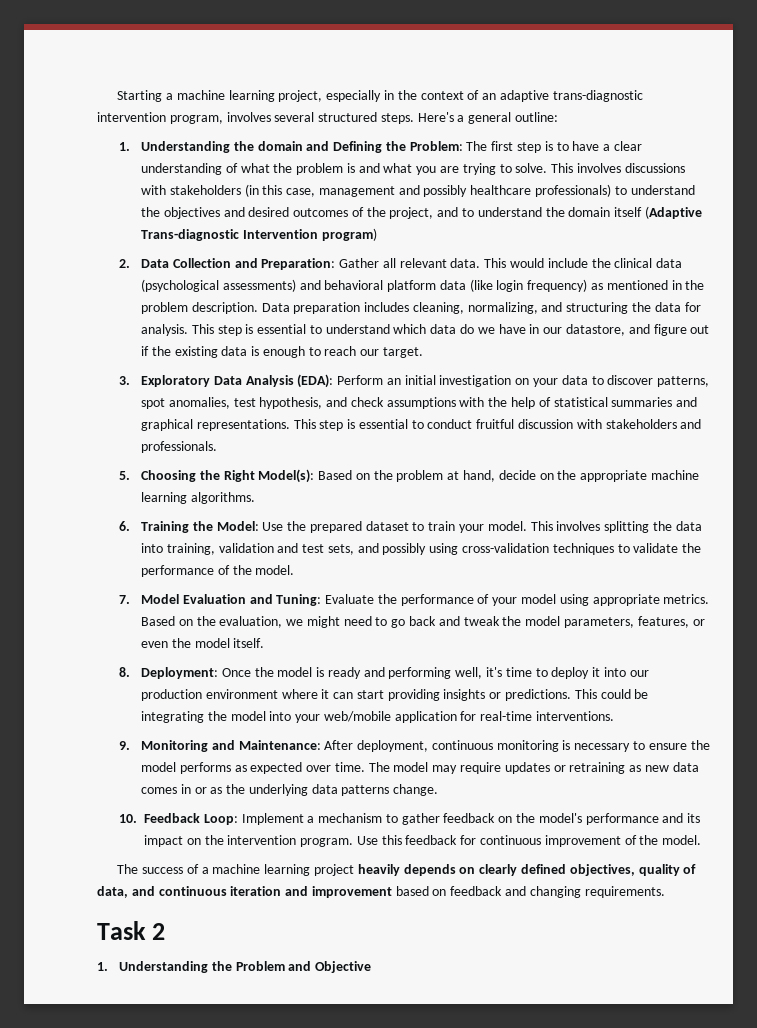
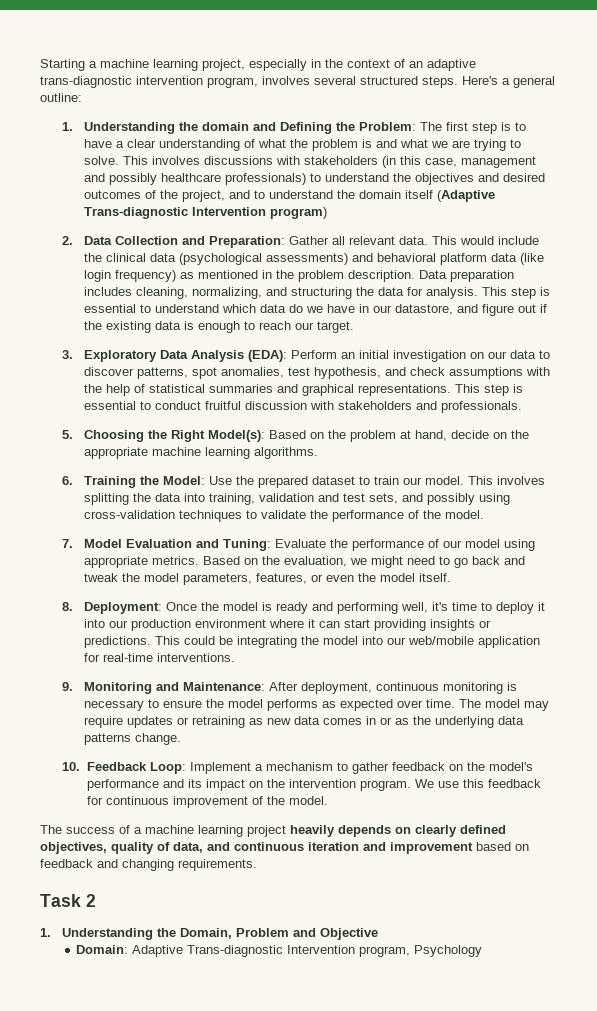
[416,166,437,175] you -> [431,141,449,148] we
[533,378,559,387] your -> [488,351,508,359] our
[459,524,485,533] your -> [403,477,423,485] our
[492,597,518,606] your -> [443,540,463,548] our
[295,714,321,723] your -> [387,637,407,645] our
[356,836,378,845] Use -> [414,779,459,788] We use
(232, 966) none -> [180,928,233,939] Domain,
(372, 967) none -> [76,945,483,957] // Domain: Adaptive Trans-diagnostic Intervention program, Psychology

